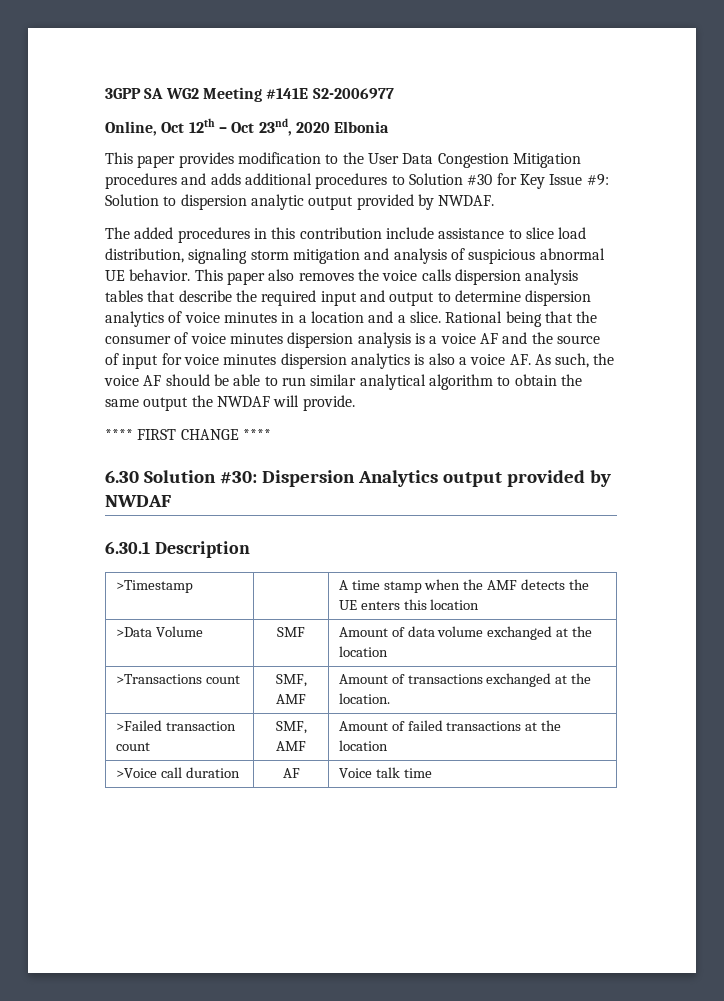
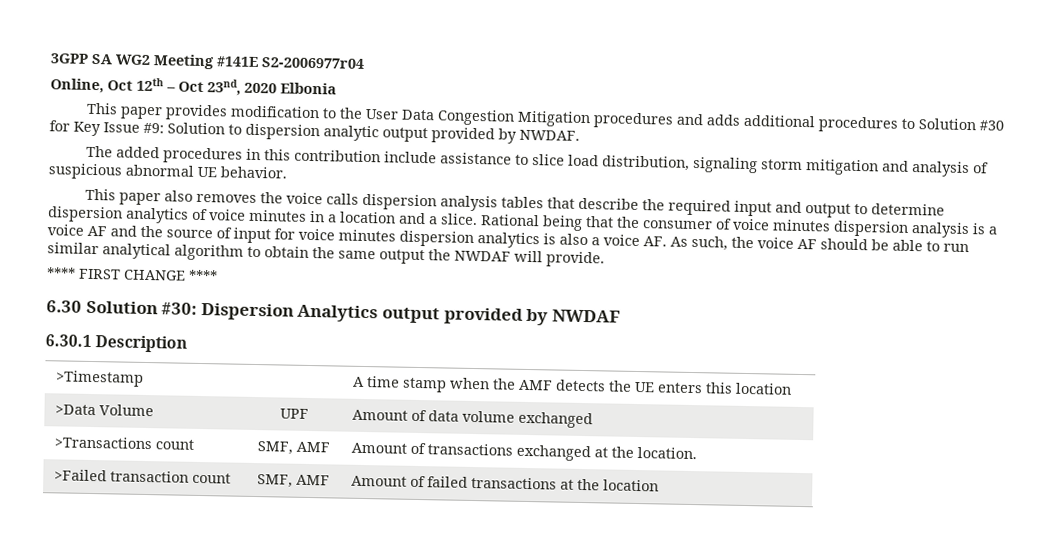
[312,88,394,99] S2-2006977 -> [261,57,365,69] S2-2006977r04
(191, 275) none -> (288, 172) //
[277,627,305,637] SMF -> [279,408,309,419] UPF
[556,626,593,637] [338,646,388,657] at the location -> (593, 420) none
[115,767,240,778] [282,768,300,778] [338,767,432,778] // >Voice call duration | AF | Voice talk time -> (659, 485) none

